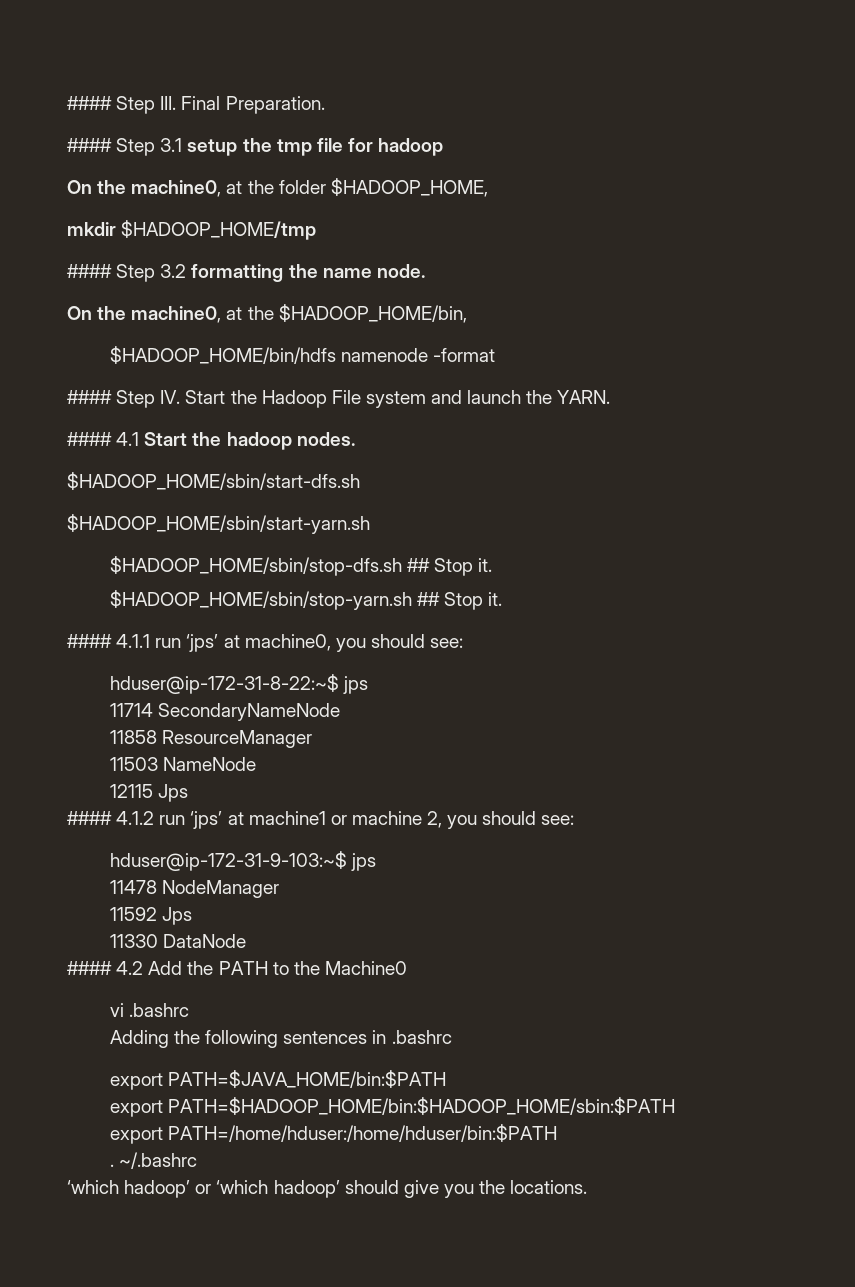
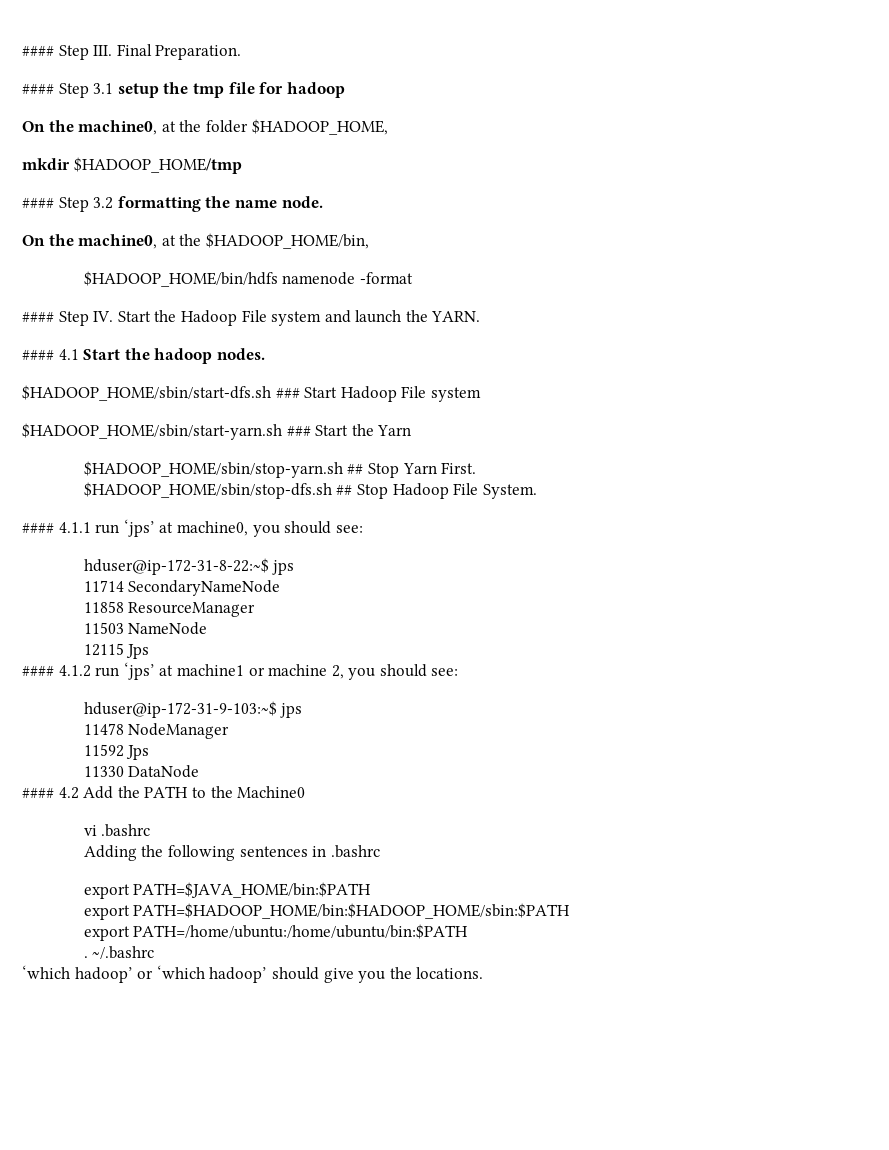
[67,514,370,534] [109,556,493,576] [109,590,503,610] // $HADOOP_HOME/sbin/start-yarn.sh // $HADOOP_HOME/sbin/stop-dfs.sh ## Stop it. // $HADOOP_HOME/sbin/stop-yarn.sh ## Stop it. -> [275,386,481,402] [22,423,412,440] [83,461,477,478] [83,482,537,499] ### Start Hadoop File system // $HADOOP_HOME/sbin/start-yarn.sh ### Start the Yarn // $HADOOP_HOME/sbin/stop-yarn.sh ## Stop Yarn First. // $HADOOP_HOME/sbin/stop-dfs.sh ## Stop Hadoop File System.
[168,1124,558,1142] PATH=/home/hduser:/home/hduser/bin:$PATH -> [133,924,469,939] PATH=/home/ubuntu:/home/ubuntu/bin:$PATH

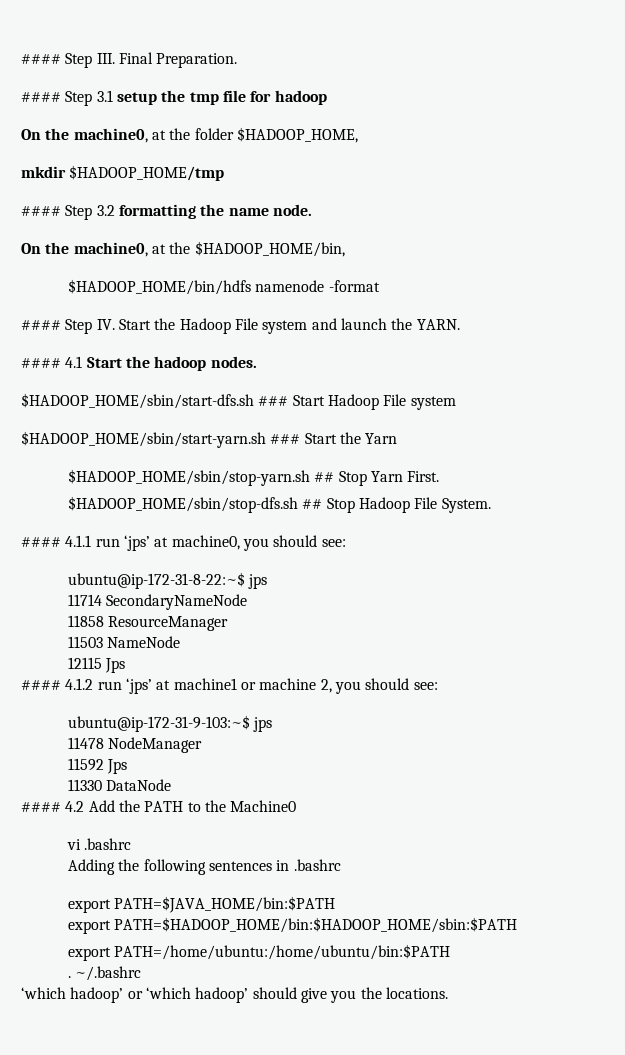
[83,558,269,575] hduser@ip-172-31-8-22:~$ -> [67,572,245,589] ubuntu@ip-172-31-8-22:~$
[83,701,277,718] hduser@ip-172-31-9-103:~$ -> [67,715,250,732] ubuntu@ip-172-31-9-103:~$

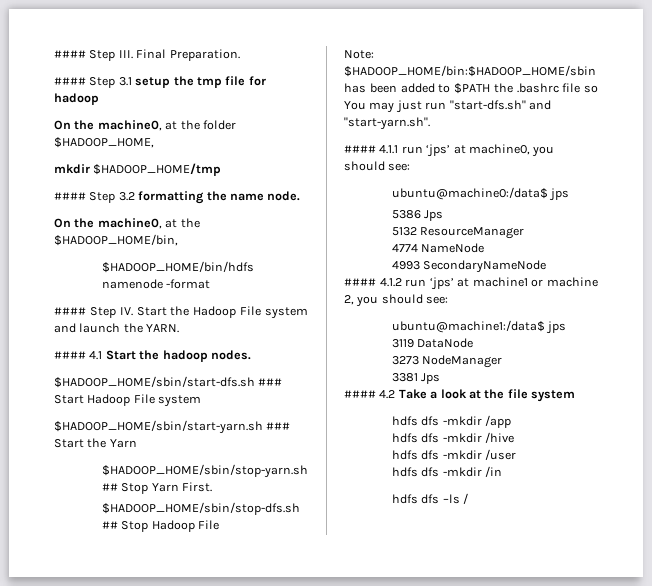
[441,498,491,513] System. -> [344,50,374,59] [344,65,596,77] [344,83,598,94] [344,100,551,113] [344,117,430,130] // Note: $HADOOP_HOME/bin:$HADOOP_HOME/sbin has been added to $PATH the .bashrc file so You may just run "start-dfs.sh" and "start-yarn.sh".
[67,572,268,589] [67,594,248,610] [67,615,104,627] ubuntu@ip-172-31-8-22:~$ jps // 11714 SecondaryNameNode // 11858 -> [391,187,570,201] [391,210,444,221] [391,227,417,236] ubuntu@machine0:/data$ jps // 5386 Jps // 5132
[67,636,103,648] 11503 -> [391,244,418,252] 4774
[67,657,126,673] 12115 Jps -> [391,260,547,273] 4993 SecondaryNameNode
[67,715,273,732] [67,737,104,749] ubuntu@ip-172-31-9-103:~$ jps // 11478 -> [391,320,567,334] [391,338,474,348] [391,356,419,365] ubuntu@machine1:/data$ jps // 3119 DataNode // 3273
[67,758,128,774] [67,779,172,791] 11592 Jps // 11330 DataNode -> [391,373,441,384] 3381 Jps
[88,800,297,812] [66,838,132,850] [67,859,341,875] [67,896,336,913] [67,917,518,934] [67,944,451,961] [67,966,142,981] [21,987,448,1003] Add the PATH to the Machine0 // vi .bashrc // Adding the following sentences in .bashrc // export PATH=$JAVA_HOME/bin:$PATH // export PATH=$HADOOP_HOME/bin:$HADOOP_HOME/sbin:$PATH // export PATH=/home/ubuntu:/home/ubuntu/bin:$PATH // . ~/.bashrc // ‘which hadoop’ or ‘which hadoop’ should give you the locations. -> [398,389,575,402] [391,415,511,428] [391,432,514,443] [391,449,516,460] [391,466,502,477] [391,493,468,504] Take a look at the file system // hdfs dfs -mkdir /app // hdfs dfs -mkdir /hive // hdfs dfs -mkdir /user // hdfs dfs -mkdir /in // hdfs dfs –ls /

